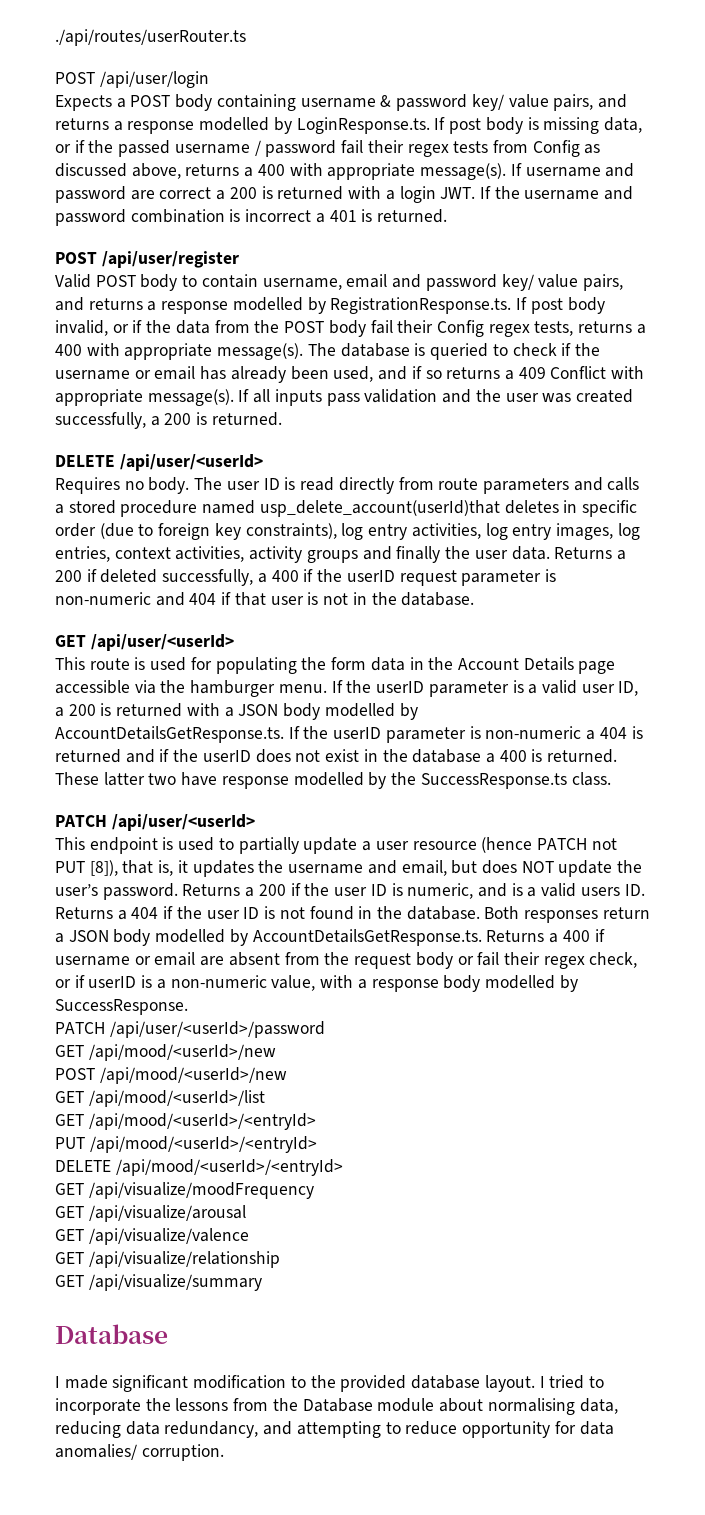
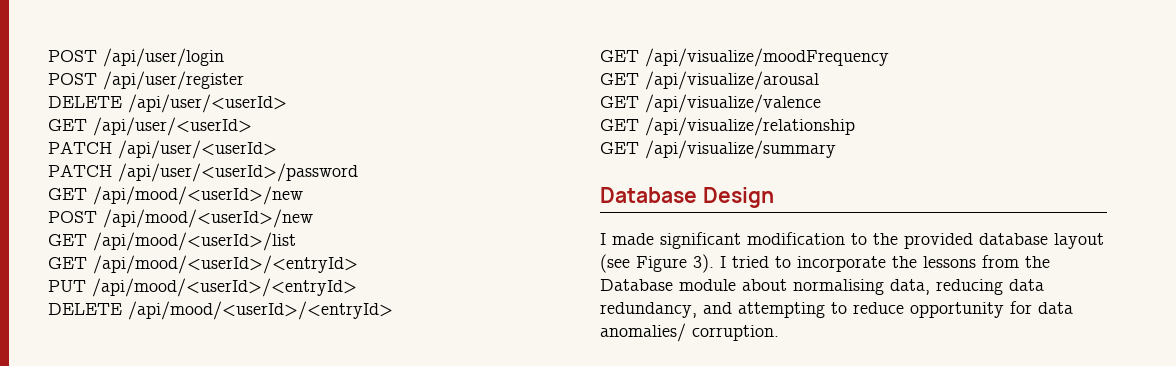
[55,29,246,46] ./api/routes/userRouter.ts // -> (48, 56) none
[55,94,627,111] [55,117,642,134] [55,140,601,157] [55,163,635,180] [55,186,634,203] [55,209,448,226] [55,251,239,268] [55,274,623,291] [55,297,605,314] [55,320,646,337] [55,343,600,360] [55,366,645,383] [55,389,633,406] [55,412,282,429] [55,454,263,471] [55,477,640,494] [55,500,638,517] [55,523,640,540] [55,546,626,563] [55,569,556,586] [55,592,475,606] [55,634,234,651] [55,657,616,674] [55,680,639,697] [55,703,418,720] [55,726,643,743] [55,749,618,763] [55,772,611,789] [55,814,255,831] [55,837,617,854] [55,860,643,877] [55,883,645,900] [55,906,650,923] [55,929,605,946] [55,952,638,969] [55,975,578,992] [55,999,188,1015] Expects a POST body containing username & password key/ value pairs, and returns a response modelled by LoginResponse.ts. If post body is missing data, or if the passed username / password fail their regex tests from Config as discussed above, returns a 400 with appropriate message(s). If username and password are correct a 200 is returned with a login JWT. If the username and password combination is incorrect a 401 is returned. // POST /api/user/register // Valid POST body to contain username, email and password key/ value pairs, and returns a response modelled by RegistrationResponse.ts. If post body invalid, or if the data from the POST body fail their Config regex tests, returns a 400 with appropriate message(s). The database is queried to check if the username or email has already been used, and if so returns a 409 Conflict with appropriate message(s). If all inputs pass validation and the user was created successfully, a 200 is returned. // DELETE /api/user/<userId> // Requires no body. The user ID is read directly from route parameters and calls a stored procedure named usp_delete_account(userId)that deletes in specific order (due to foreign key constraints), log entry activities, log entry images, log entries, context activities, activity groups and finally the user data. Returns a 200 if deleted successfully, a 400 if the userID request parameter is non-numeric and 404 if that user is not in the database. // GET /api/user/<userId> // This route is used for populating the form data in the Account Details page accessible via the hamburger menu. If the userID parameter is a valid user ID, a 200 is returned with a JSON body modelled by AccountDetailsGetResponse.ts. If the userID parameter is non-numeric a 404 is returned and if the userID does not exist in the database a 400 is returned. These latter two have response modelled by the SuccessResponse.ts class. // PATCH /api/user/<userId> // This endpoint is used to partially update a user resource (hence PATCH not PUT [8]), that is, it updates the username and email, but does NOT update the user’s password. Returns a 200 if the user ID is numeric, and is a valid users ID. Returns a 404 if the user ID is not found in the database. Both responses return a JSON body modelled by AccountDetailsGetResponse.ts. Returns a 400 if username or email are absent from the request body or fail their regex check, or if userID is a non-numeric value, with a response body modelled by SuccessResponse. -> [48,71,244,90] [48,94,287,113] [48,117,252,136] [48,140,277,159] POST /api/user/register // DELETE /api/user/<userId> // GET /api/user/<userId> // PATCH /api/user/<userId>
(168, 1334) none -> [702,187,774,208] Design
[484,1375,535,1392] layout. -> [1054,233,1104,249] [600,254,714,273] layout (see Figure 3).

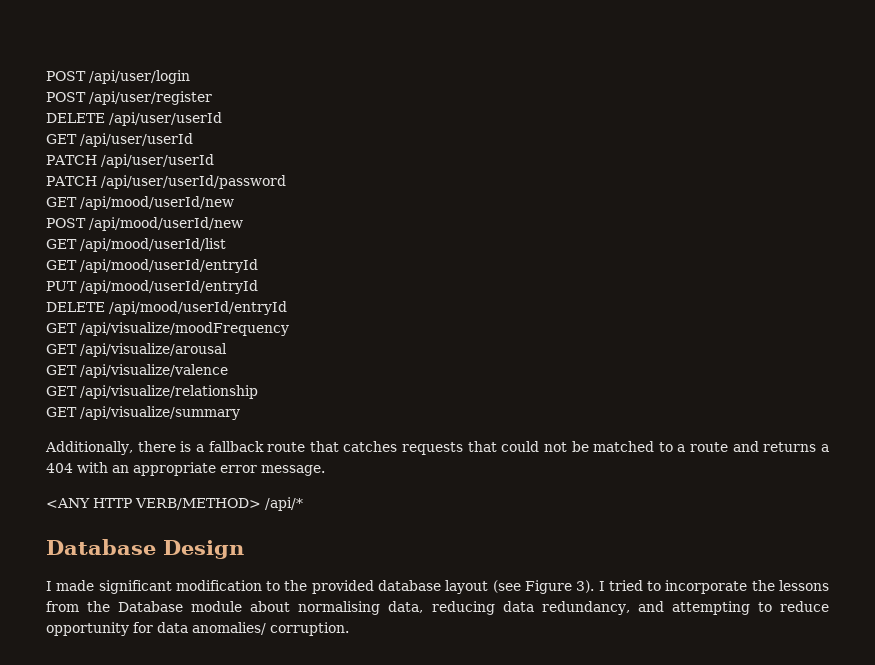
[128,94,287,113] [48,117,252,136] [48,140,277,159] [48,163,358,182] [48,186,303,205] [48,209,313,228] [48,232,296,251] [48,255,358,274] /api/user/<userId> // GET /api/user/<userId> // PATCH /api/user/<userId> // PATCH /api/user/<userId>/password // GET /api/mood/<userId>/new // POST /api/mood/<userId>/new // GET /api/mood/<userId>/list // GET /api/mood/<userId>/<entryId> -> [109,112,222,126] [46,133,193,147] [46,154,214,168] [46,175,286,189] [46,196,234,210] [46,217,243,231] [46,238,226,252] [46,259,258,273] /api/user/userId // GET /api/user/userId // PATCH /api/user/userId // PATCH /api/user/userId/password // GET /api/mood/userId/new // POST /api/mood/userId/new // GET /api/mood/userId/list // GET /api/mood/userId/entryId
[92,278,357,297] [48,301,393,320] /api/mood/<userId>/<entryId> // DELETE /api/mood/<userId>/<entryId> -> [80,280,258,294] [46,301,287,315] /api/mood/userId/entryId // DELETE /api/mood/userId/entryId
(836, 149) none -> [45,441,830,455] [46,462,325,476] [46,497,303,511] // Additionally, there is a fallback route that catches requests that could not be matched to a route and returns a 404 with an appropriate error message. // <ANY HTTP VERB/METHOD> /api/*

